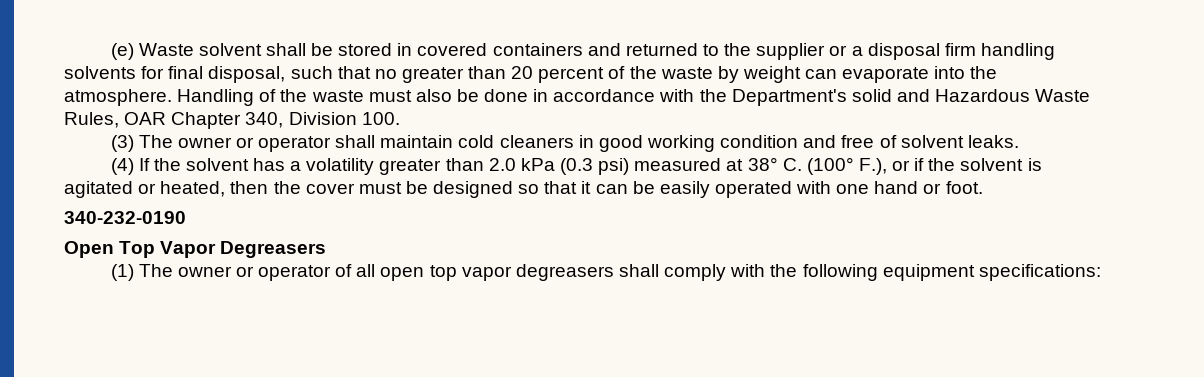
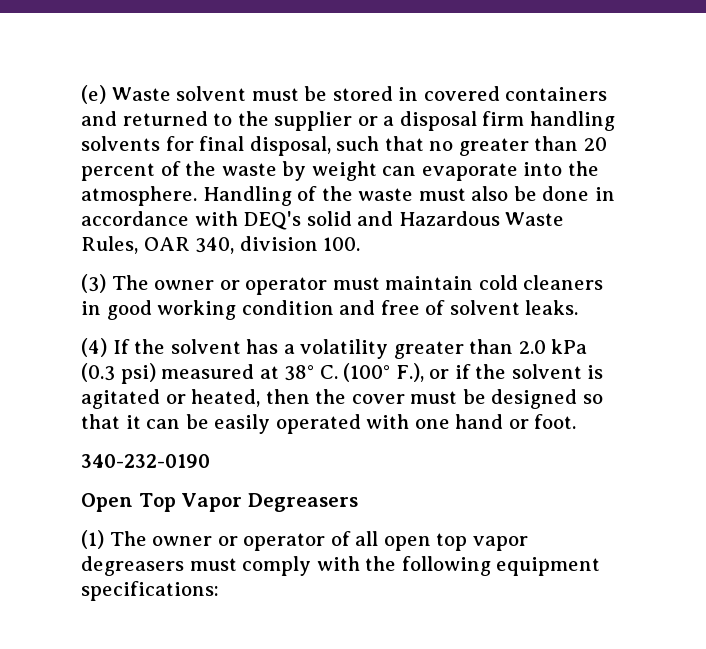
[265,43,306,56] shall -> [251,88,299,101] must
[699,89,847,106] the Department's -> [243,211,302,230] DEQ's
[171,112,357,129] Chapter 340, Division -> [195,236,318,254] 340, division
[335,135,376,148] shall -> [332,277,380,290] must
[619,264,660,277] shall -> [189,558,237,571] must

